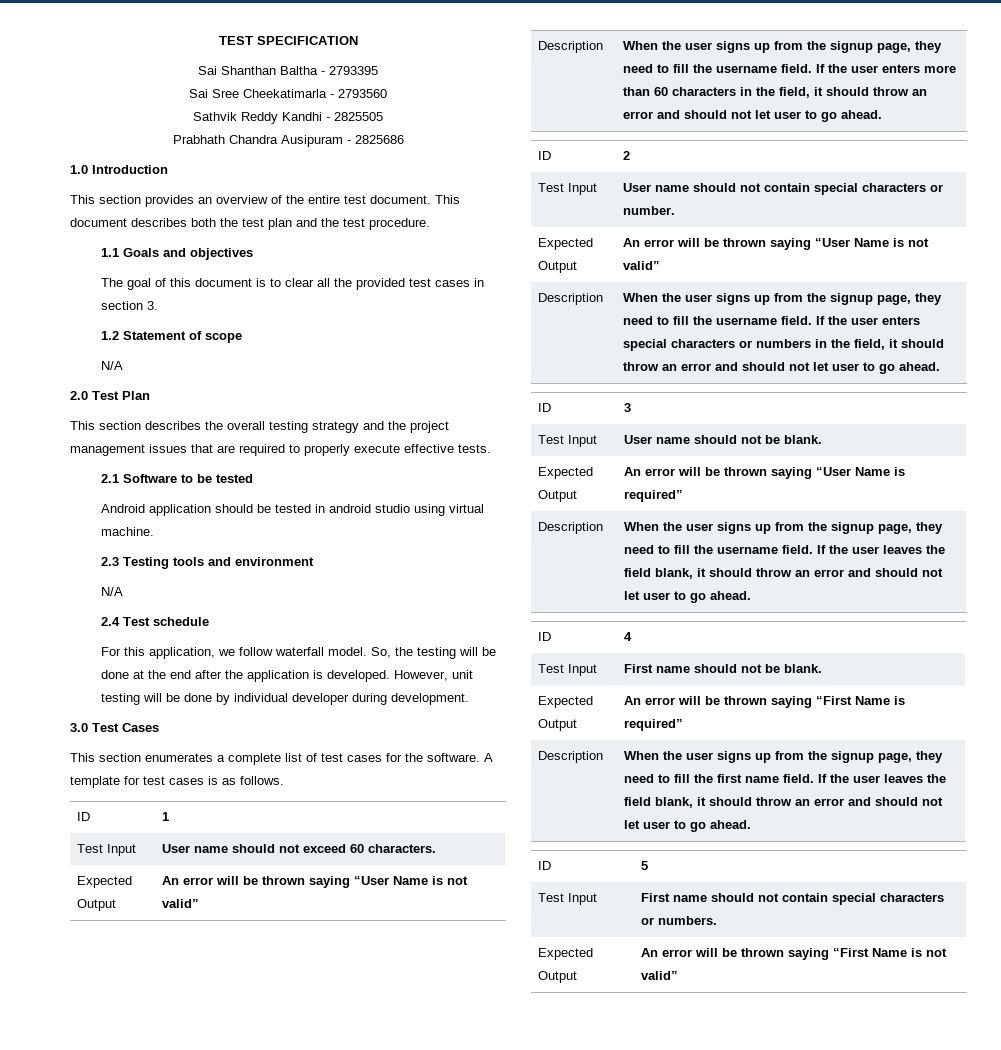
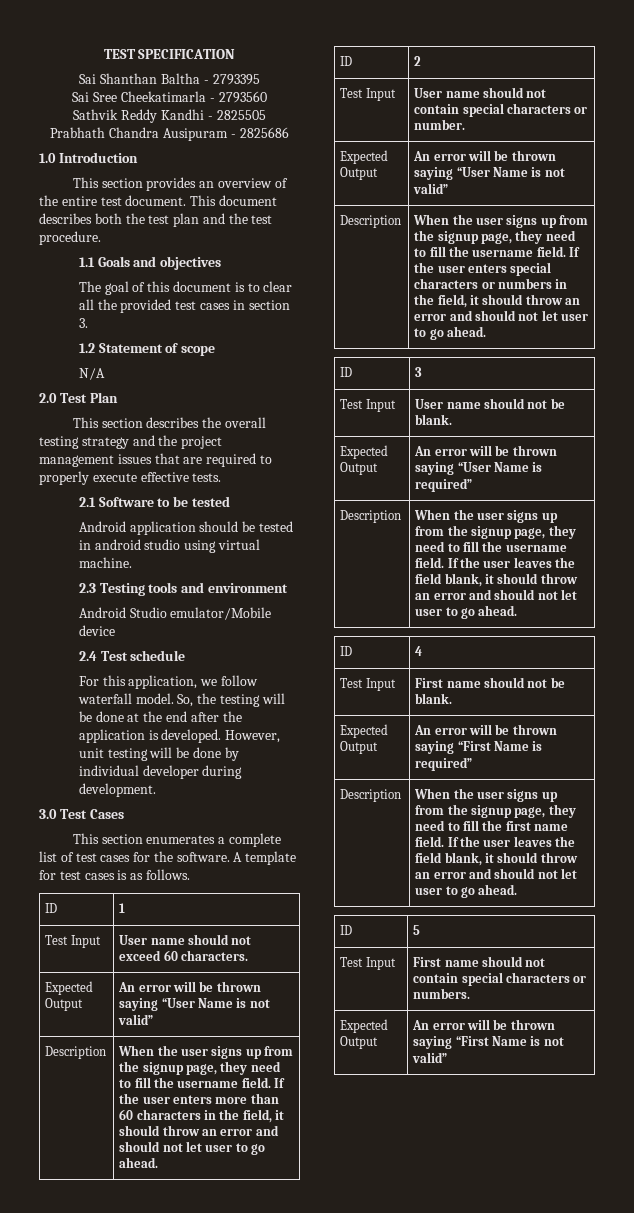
[101,587,124,596] N/A -> [78,607,272,620] [78,625,115,636] Android Studio emulator/Mobile device

